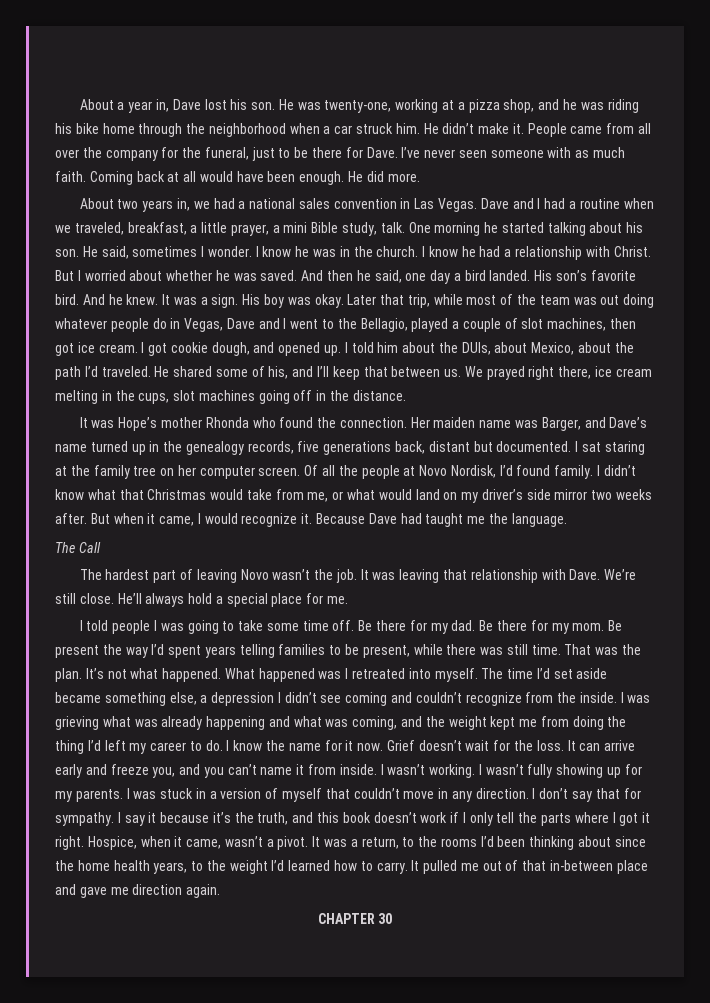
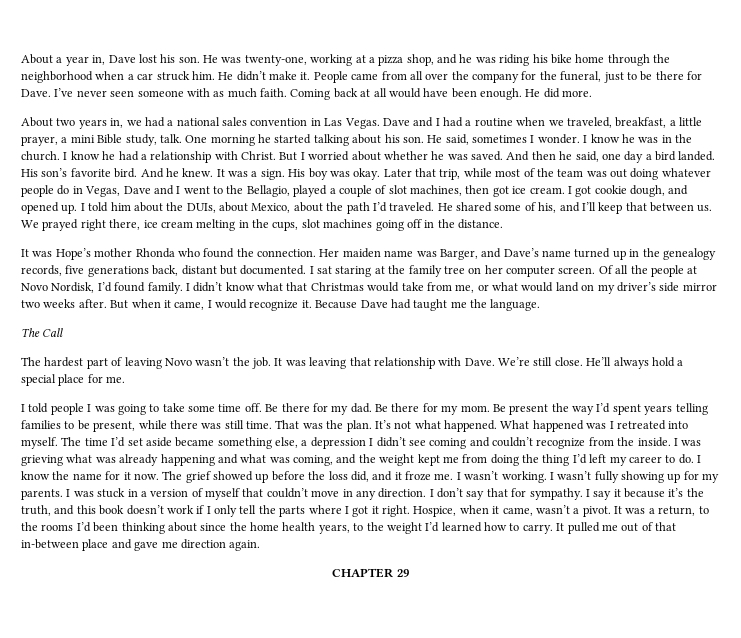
[386,740,636,751] [55,764,377,778] Grief doesn’t wait for the loss. It can arrive early and freeze you, and you can’t name it from inside. -> [162,471,454,483] The grief showed up before the loss did, and it froze me.
[378,913,393,924] 30 -> [396,569,409,577] 29

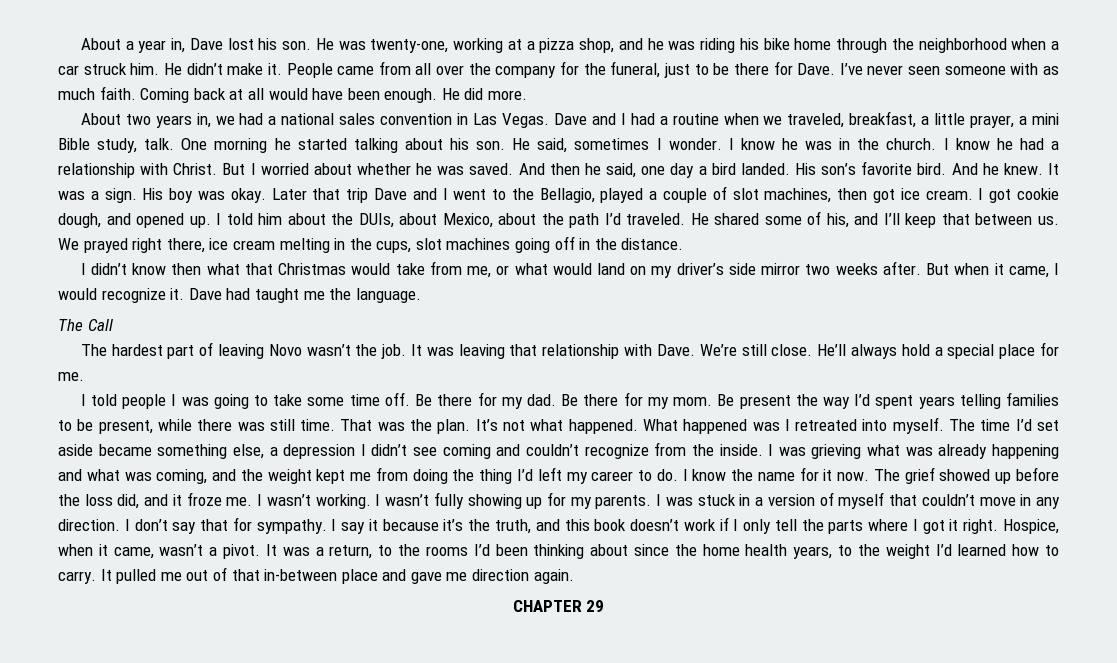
[439,168,711,180] [21,185,121,197] trip, while most of the team was out doing whatever people do in Vegas, -> [346,188,369,203] trip
[21,248,716,260] [21,265,698,277] [21,282,183,294] It was Hope’s mother Rhonda who found the connection. Her maiden name was Barger, and Dave’s name turned up in the genealogy records, five generations back, distant but documented. I sat staring at the family tree on her computer screen. Of all the people at Novo Nordisk, I’d found family. -> (684, 244) none
(255, 286) none -> [171,263,202,275] then
[315,300,358,309] Because -> (185, 294) none

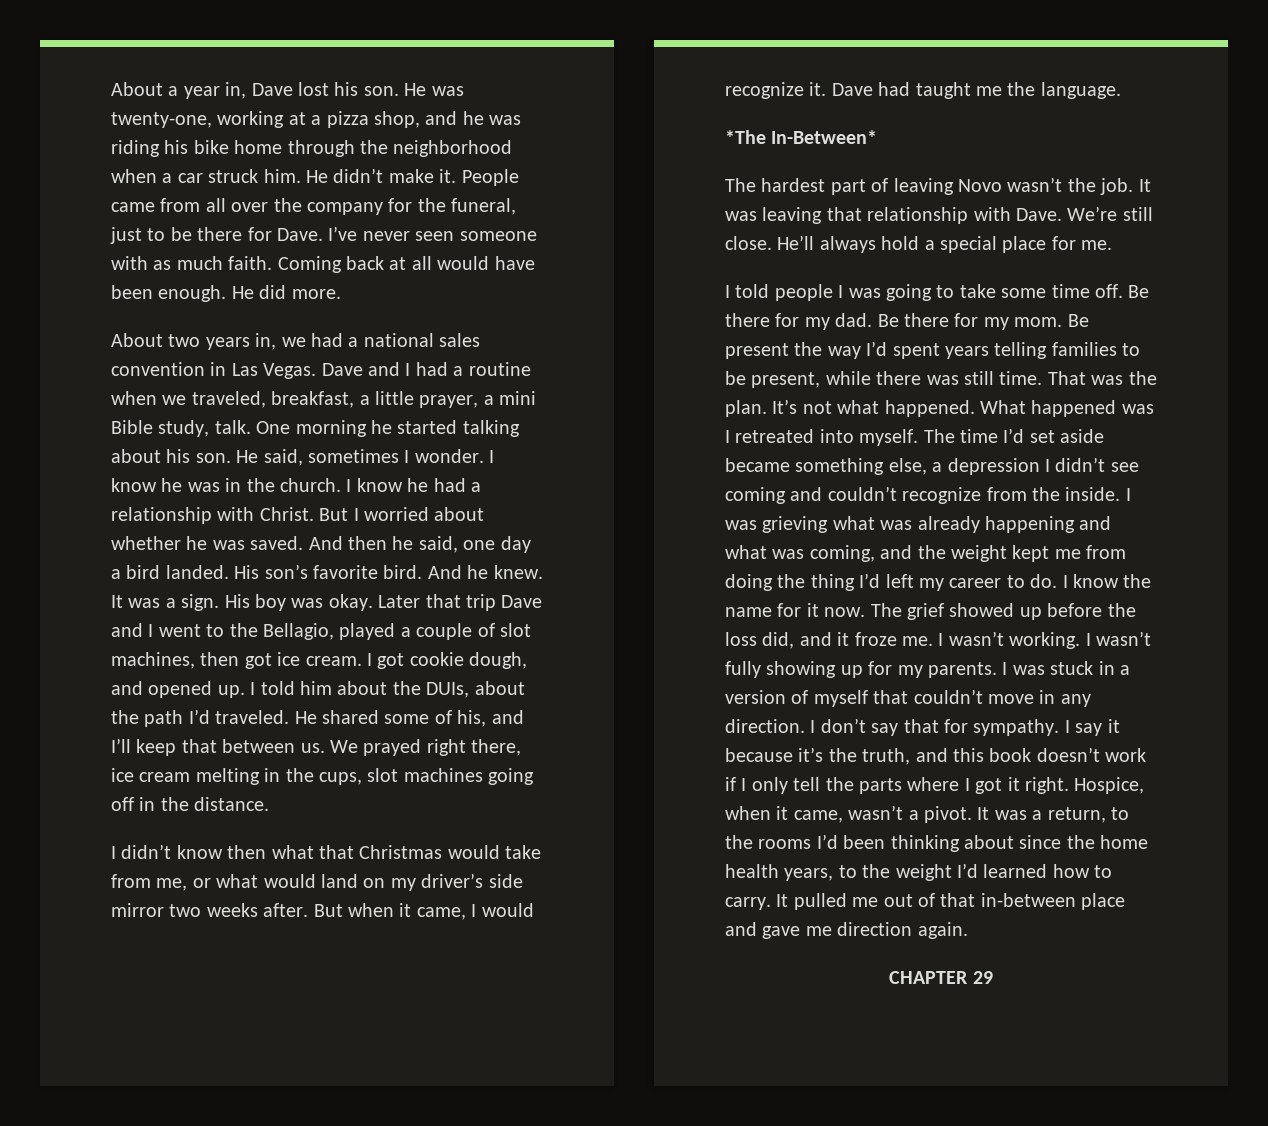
[442,213,537,228] Mexico, about -> (525, 688) none
[58,319,113,331] The Call -> [725,130,878,144] *The In-Between*

